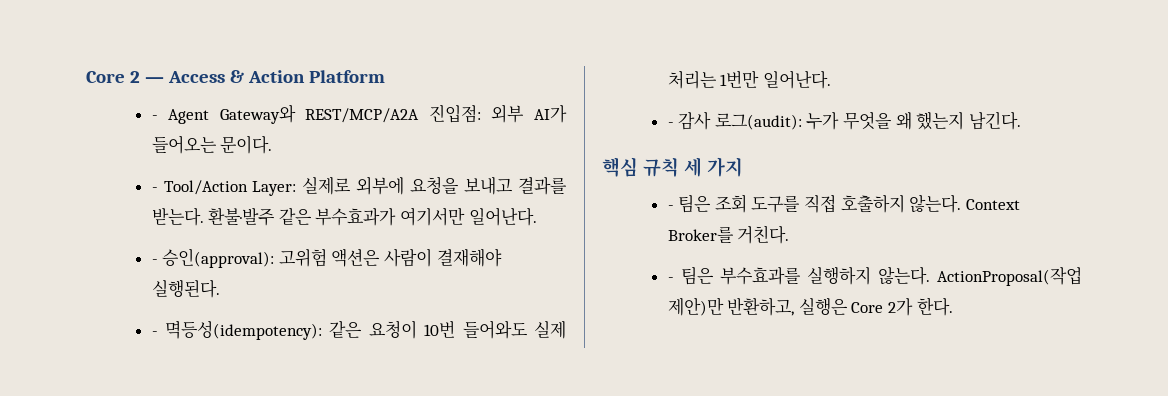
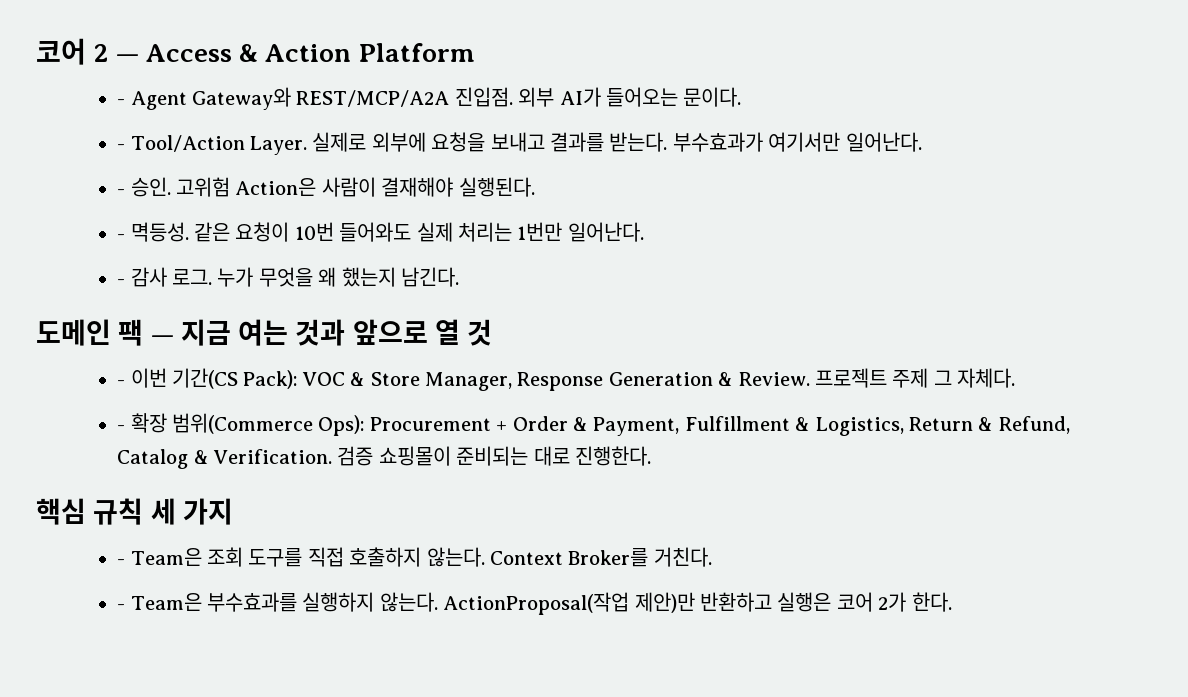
[86,71,125,83] Core -> [36,38,86,65] 코어
[428,104,481,123] 진입점: -> [454,87,513,107] 진입점.
[252,181,297,196] Layer: -> [250,136,308,155] Layer.
[208,207,312,226] 환불·발주 같은 -> (668, 142) none
[162,248,381,268] 승인(approval): 고위험 액션은 -> [130,177,317,197] 승인. 고위험 Action은
[164,320,322,340] 멱등성(idempotency): -> [130,222,189,242] 멱등성.
[714,113,802,130] 로그(audit): -> [172,269,213,285] 로그.
(1021, 120) none -> [36,319,493,346] [117,368,1016,391] [117,413,1070,436] [117,446,652,469] // 도메인 팩 — 지금 여는 것과 앞으로 열 것 // - 이번 기간(CS Pack): VOC & Store Manager, Response Generation & Review. 프로젝트 주제 그 자체다. // - 확장 범위(Commerce Ops): Procurement + Order & Payment, Fulfillment & Logistics, Return & Refund, Catalog & Verification. 검증 쇼핑몰이 준비되는 대로 진행한다.
[678,194,712,213] 팀은 -> [130,548,202,566] Team은
[680,266,714,285] 팀은 -> [130,593,202,611] Team은
[727,298,884,316] 반환하고, 실행은 Core -> [700,592,873,612] 반환하고 실행은 코어

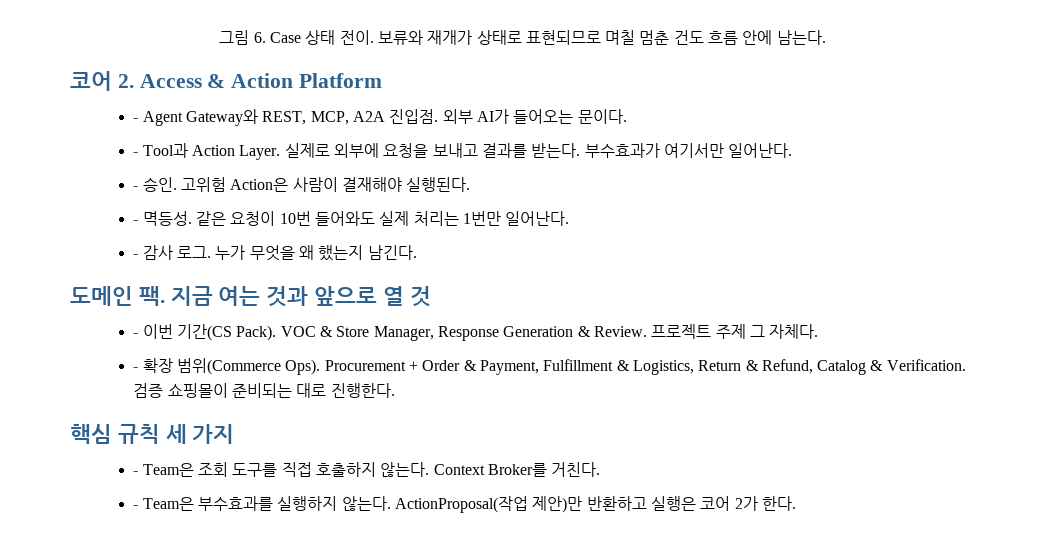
[36,38,139,65] 코어 2 — -> [219,30,826,45] [70,71,134,91] 그림 6. Case 상태 전이. 보류와 재개가 상태로 표현되므로 며칠 멈춘 건도 흐름 안에 남는다. // 코어 2.
[296,90,450,107] REST/MCP/A2A -> [262,111,385,125] REST, MCP, A2A
[130,135,245,152] Tool/Action -> [142,143,236,158] Tool과 Action
[118,319,174,346] 팩 — -> [138,286,165,306] 팩.
[243,370,298,389] Pack): -> [236,325,277,341] Pack).
[318,415,365,436] Ops): -> [285,359,321,375] Ops).

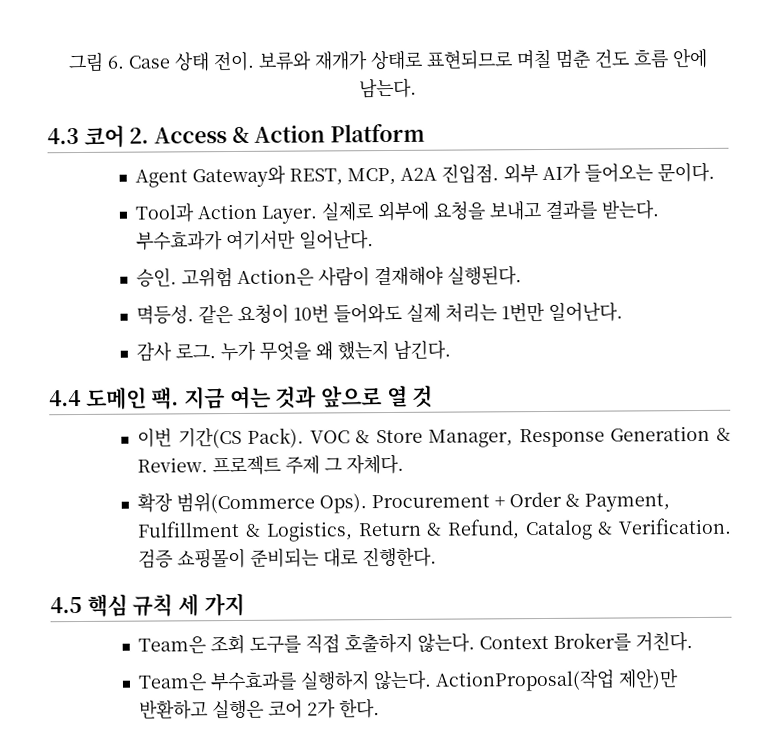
(826, 37) none -> [47,128,79,145] 4.3
[133,118,139,122] - -> (426, 133) none
[133,152,139,156] - -> (716, 172) none
[133,186,139,190] - -> (375, 239) none
[133,220,139,224] - -> (523, 275) none
[133,254,139,258] - -> (624, 311) none
(417, 252) none -> [49,389,81,407] 4.4
[133,333,139,337] - -> (434, 396) none
[133,367,139,371] - -> (405, 464) none
(395, 390) none -> [50,596,82,614] 4.5
[133,471,139,475] - -> (245, 604) none
[133,505,139,509] - -> (694, 641) none

